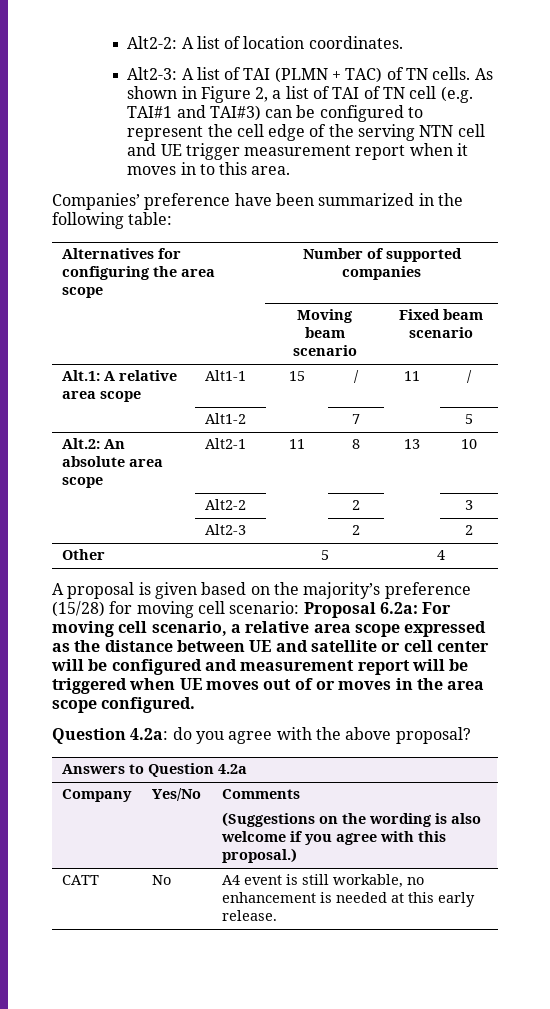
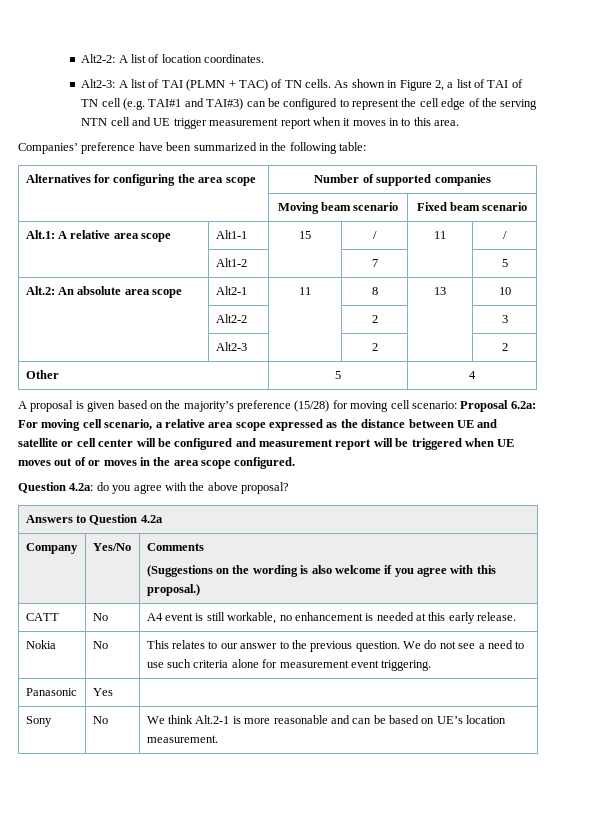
(278, 915) none -> [25,640,56,649] [92,641,108,649] [146,640,525,652] [146,659,432,671] [25,688,77,696] [92,688,113,696] [25,716,52,727] [92,716,108,724] [146,715,507,724] [146,735,218,743] // Nokia | No | This relates to our answer to the previous question. We do not see a need to use such criteria alone for measurement event triggering. // Panasonic | Yes | // Sony | No | We think Alt.2-1 is more reasonable and can be based on UE’s location measurement.

